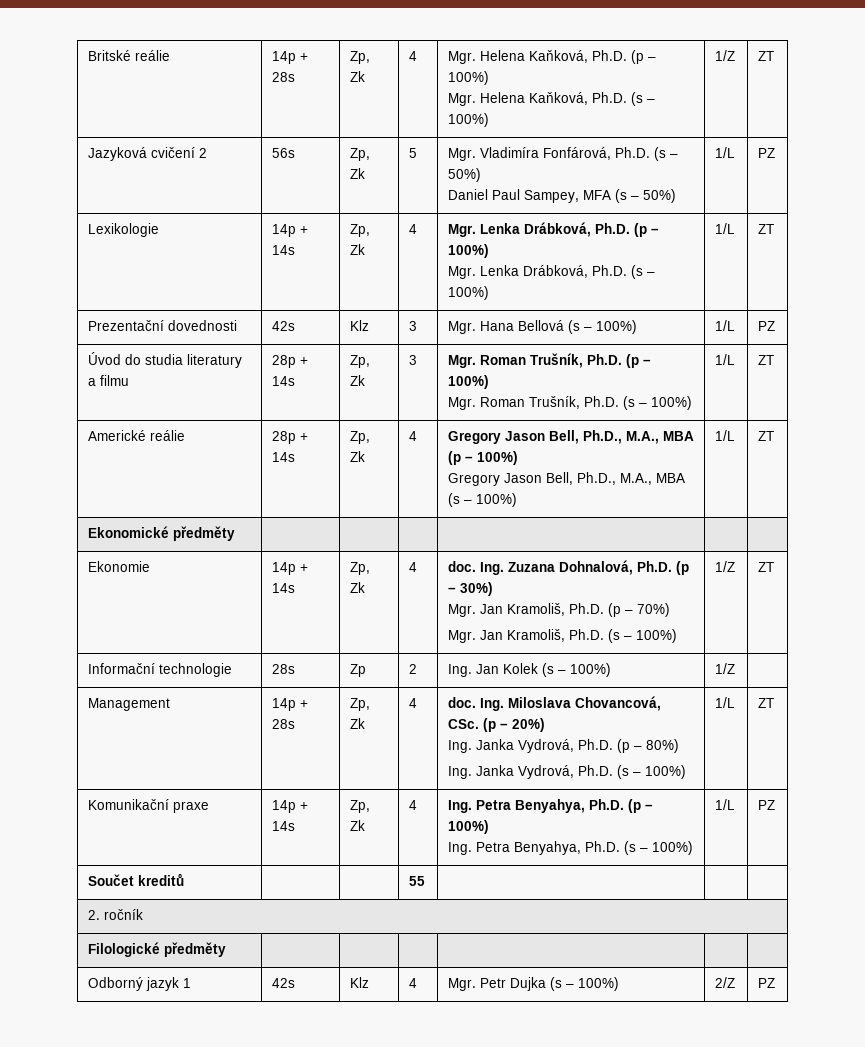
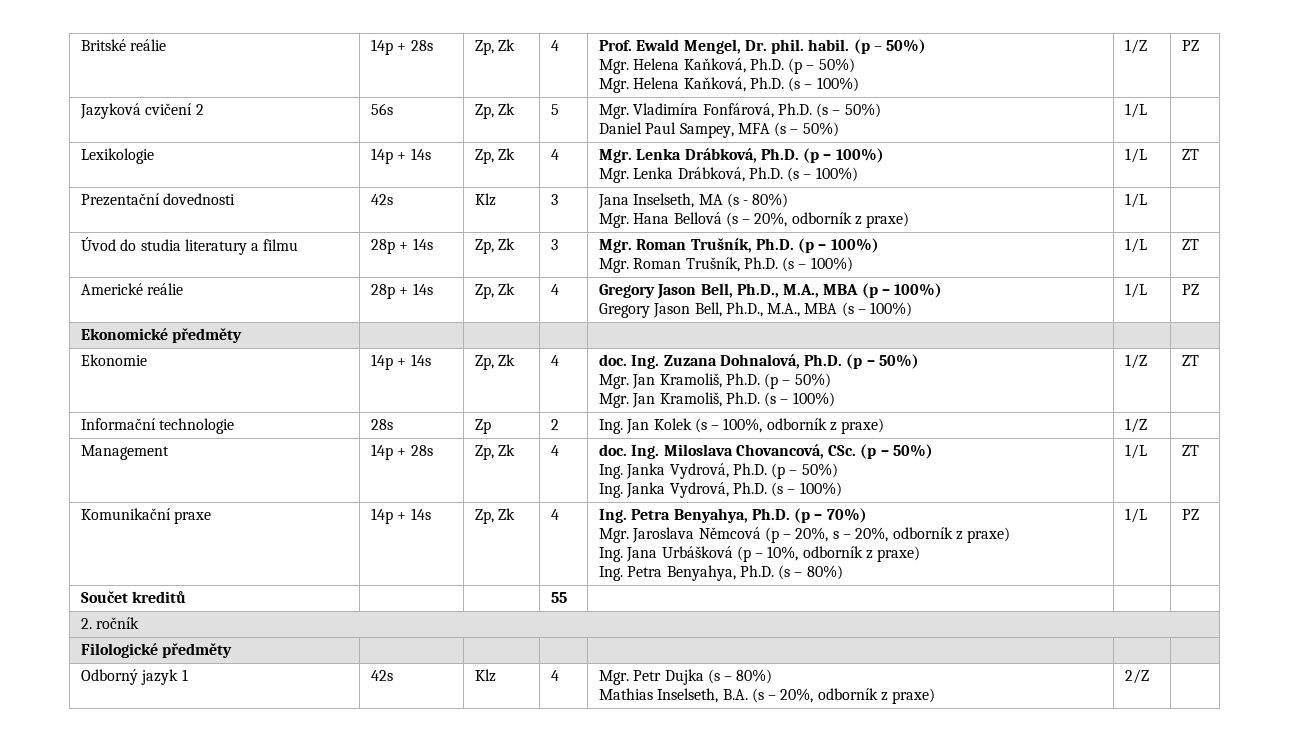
(417, 56) none -> [598,39,927,54] Prof. Ewald Mengel, Dr. phil. habil. (p – 50%) //
[447,71,489,85] 100%) -> [818,58,855,73] 50%)
[757,51,774,61] ZT -> [1181,40,1199,51] PZ
[757,148,775,158] PZ -> (1147, 110) none
(417, 326) none -> [597,193,789,209] Jana Inselseth, MA (s - 80%) //
[595,320,637,334] [714,320,735,331] [757,321,775,331] 100%) | 1/L | PZ -> [754,212,910,228] [1124,193,1147,208] 20%, odborník z praxe) | 1/L |
[757,431,774,441] ZT -> [1181,284,1199,295] PZ
[459,582,493,596] 30%) -> [879,354,920,369] 50%)
[636,603,670,617] 70%) -> [794,373,831,388] 50%)
[569,663,611,677] 100%) -> [723,418,885,434] 100%, odborník z praxe)
[511,718,545,732] 20%) -> [893,444,934,459] 50%)
[645,739,679,753] 80%) -> [801,463,838,478] 50%)
[447,820,489,834] 100%) -> [826,508,867,523] [598,527,1011,543] [598,546,921,562] 70%) // Mgr. Jaroslava Němcová (p – 20%, s – 20%, odborník z praxe) // Ing. Jana Urbášková (p – 10%, odborník z praxe)
[651,841,693,855] 100%) -> [806,565,843,580] 80%)
[577,977,619,991] 100%) -> [736,669,773,684] [598,688,936,704] 80%) // Mathias Inselseth, B.A. (s – 20%, odborník z praxe)
[757,978,775,988] PZ -> (1149, 676) none

